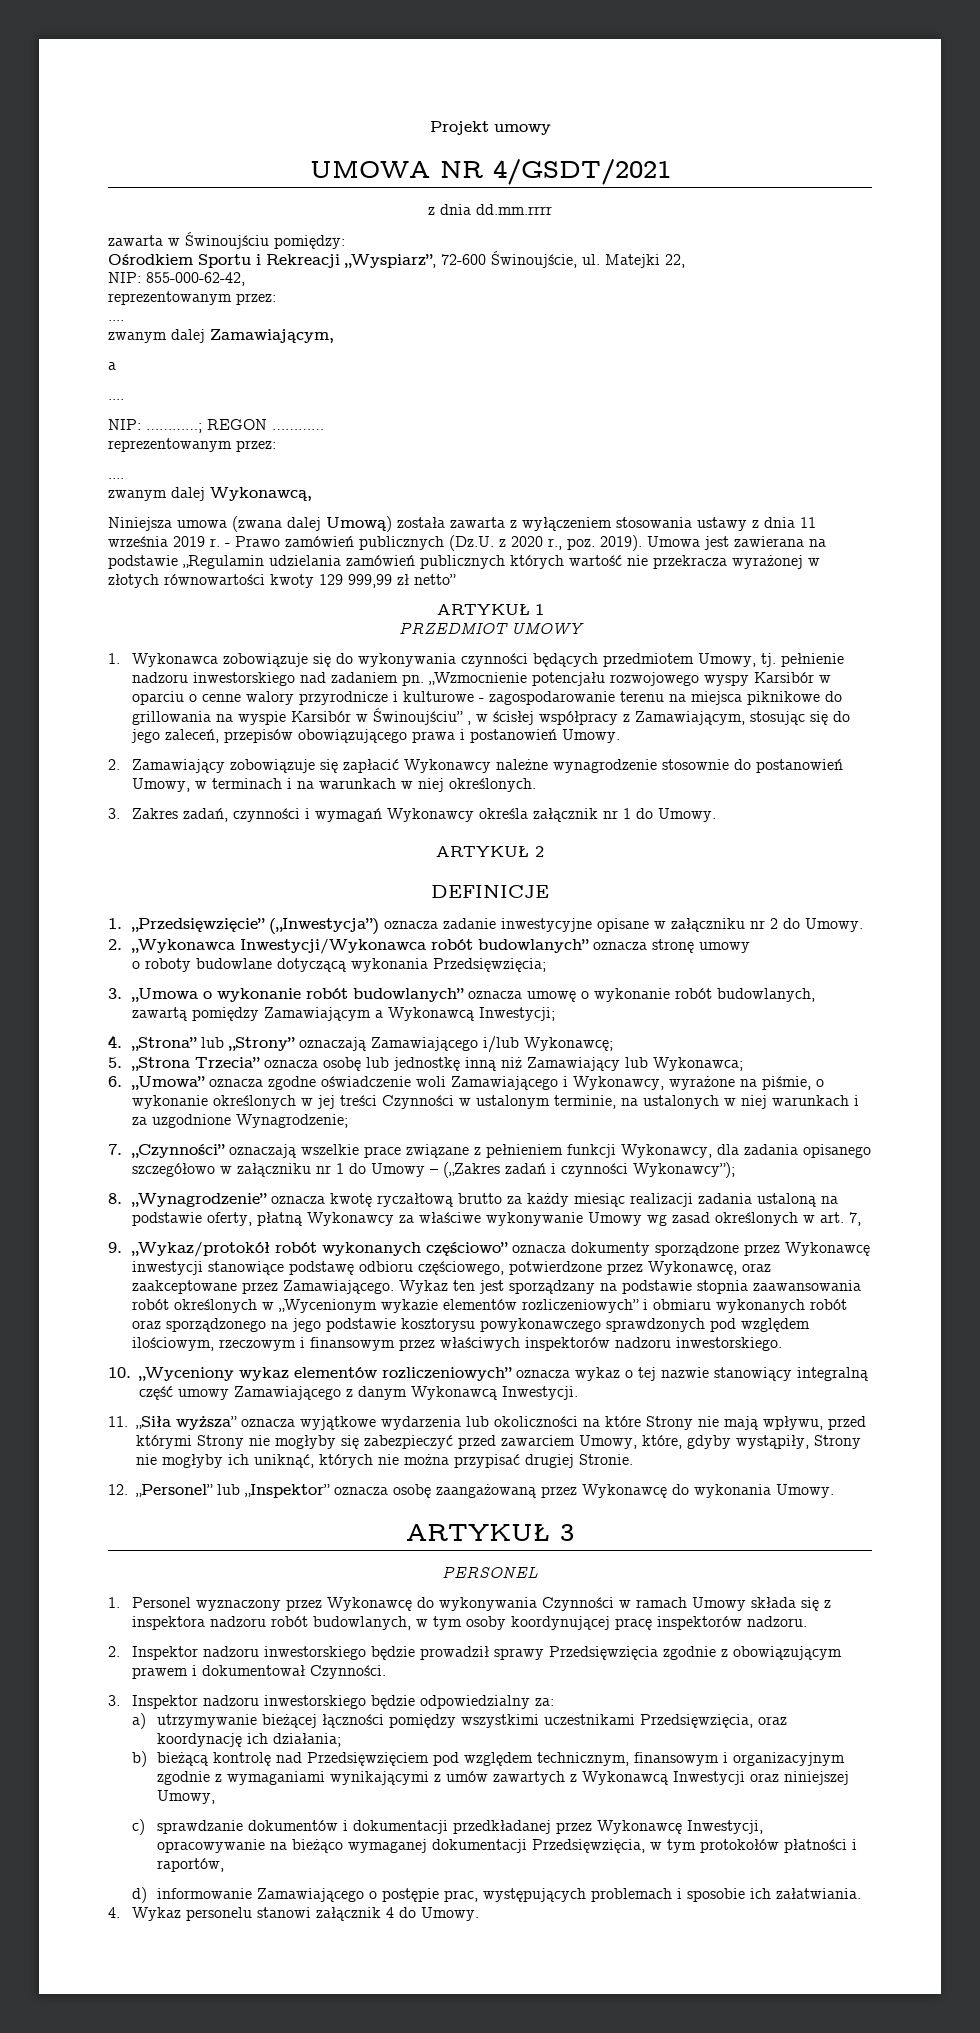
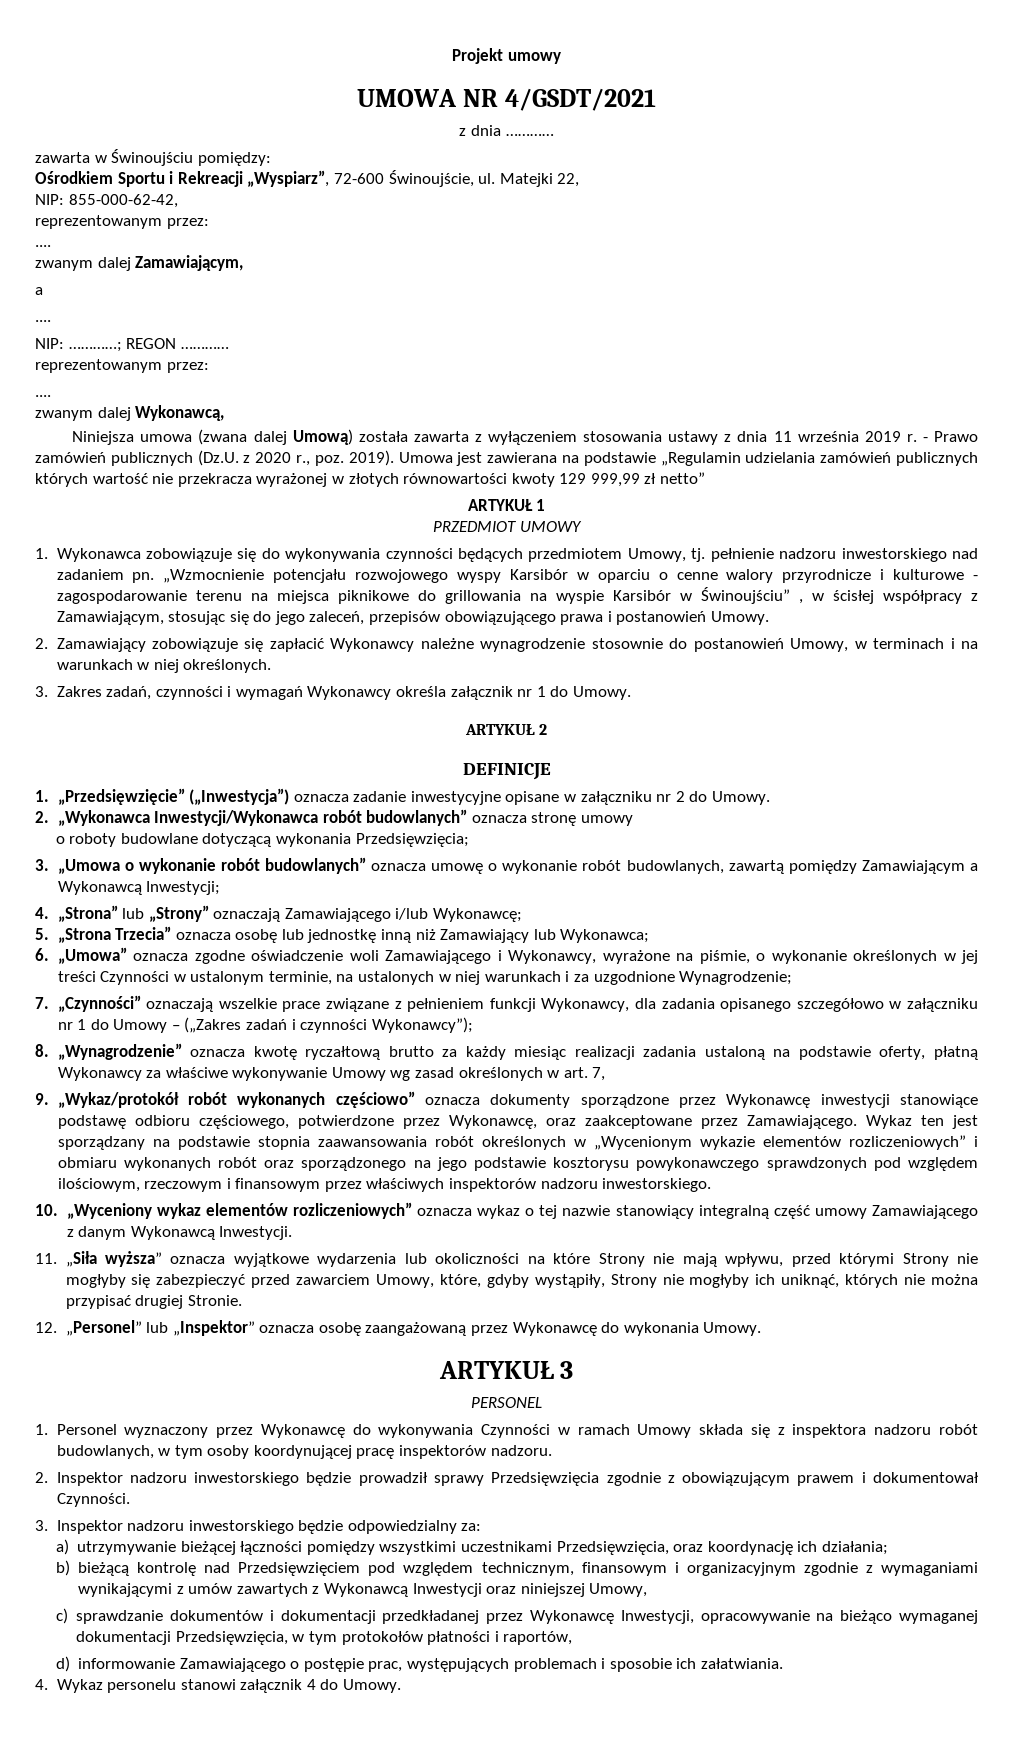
[476,204,552,215] dd.mm.rrrr -> [505,134,554,136] …………

